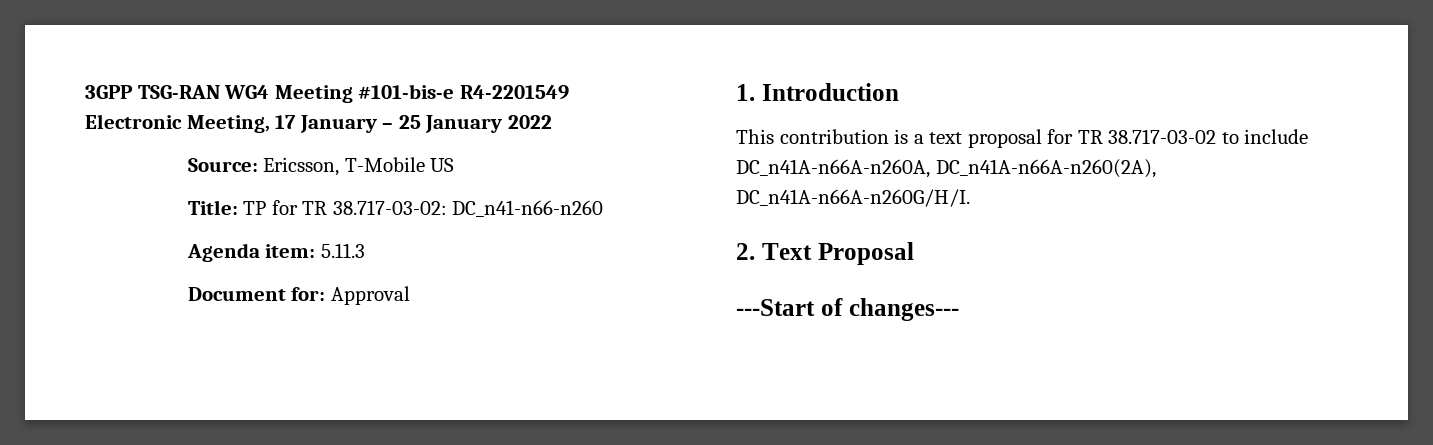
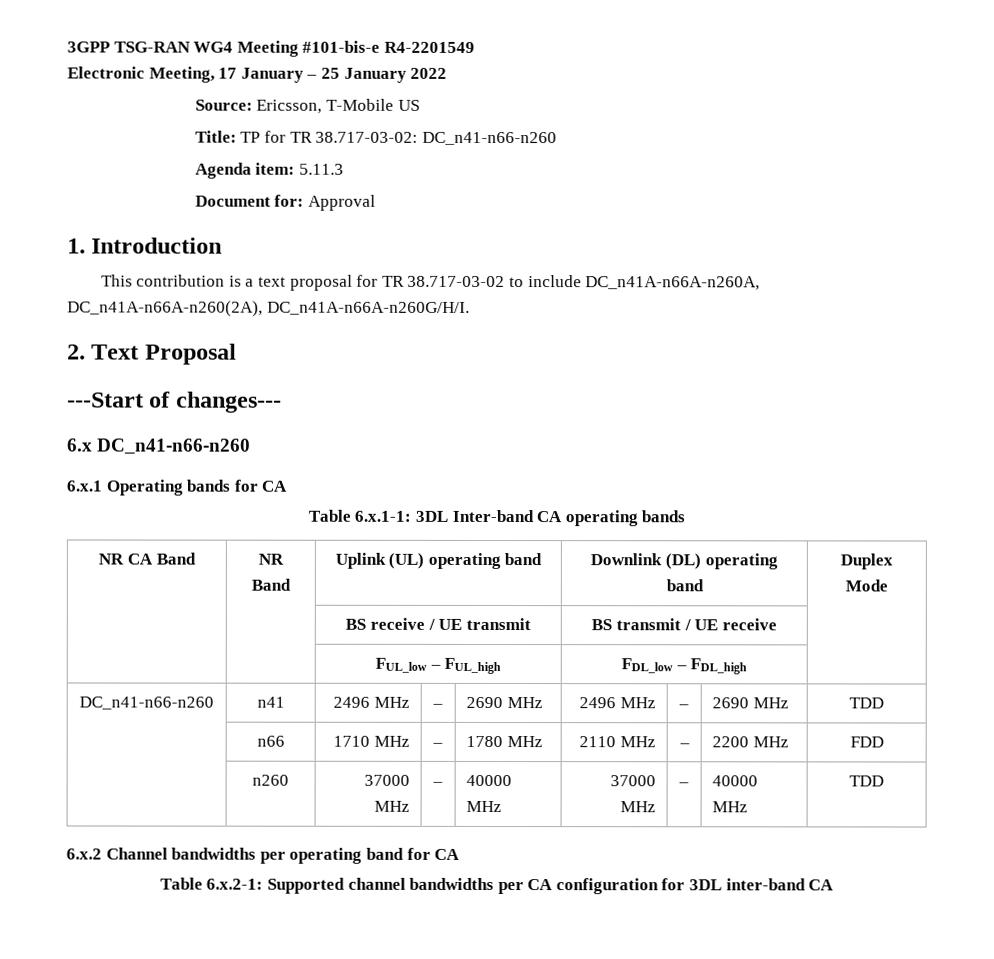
(959, 309) none -> [67,438,252,454] [66,479,288,496] [307,509,686,527] [98,552,196,565] [258,553,284,565] [251,578,291,591] [334,552,543,570] [590,553,778,570] [665,579,704,592] [840,553,893,570] [845,579,888,592] [345,617,531,631] [591,618,777,631] [374,657,502,675] [620,658,748,675] [79,696,214,710] [256,696,285,708] [333,696,410,708] [432,703,443,708] [466,696,543,709] [579,697,656,709] [678,704,689,709] [712,697,789,709] [849,697,884,709] [256,735,285,747] [333,735,410,747] [432,742,443,747] [466,735,543,748] [579,736,656,748] [678,743,690,748] [712,736,789,748] [849,736,884,748] [252,774,289,786] [363,774,410,786] [373,800,410,812] [432,781,443,786] [466,774,513,787] [466,800,503,813] [609,775,656,787] [619,801,656,813] [678,782,689,787] [712,775,759,787] [712,801,749,813] [849,775,884,787] [66,847,461,864] [159,877,835,895] // 6.x DC_n41-n66-n260 // 6.x.1 Operating bands for CA // Table 6.x.1-1: 3DL Inter-band CA operating bands // NR CA Band | NR Band | Uplink (UL) operating band | Downlink (DL) operating band | Duplex Mode // | | BS receive / UE transmit | BS transmit / UE receive | // | | FUL_low – FUL_high | FDL_low – FDL_high | // DC_n41-n66-n260 | n41 | 2496 MHz | – | 2690 MHz | 2496 MHz | – | 2690 MHz | TDD // | n66 | 1710 MHz | – | 1780 MHz | 2110 MHz | – | 2200 MHz | FDD // | n260 | 37000 MHz | – | 40000 MHz | 37000 MHz | – | 40000 MHz | TDD // 6.x.2 Channel bandwidths per operating band for CA // Table 6.x.2-1: Supported channel bandwidths per CA configuration for 3DL inter-band CA

